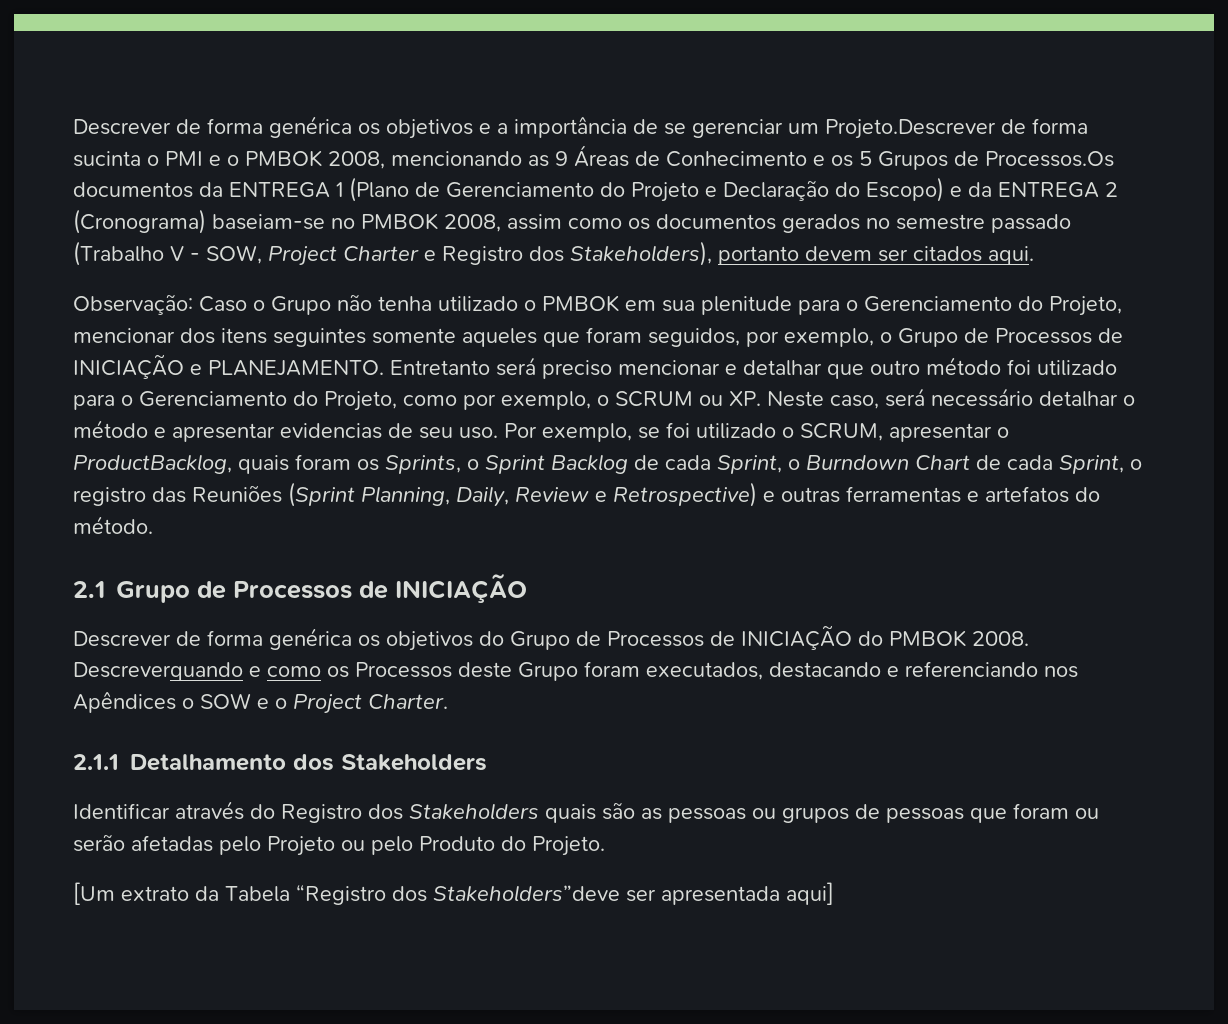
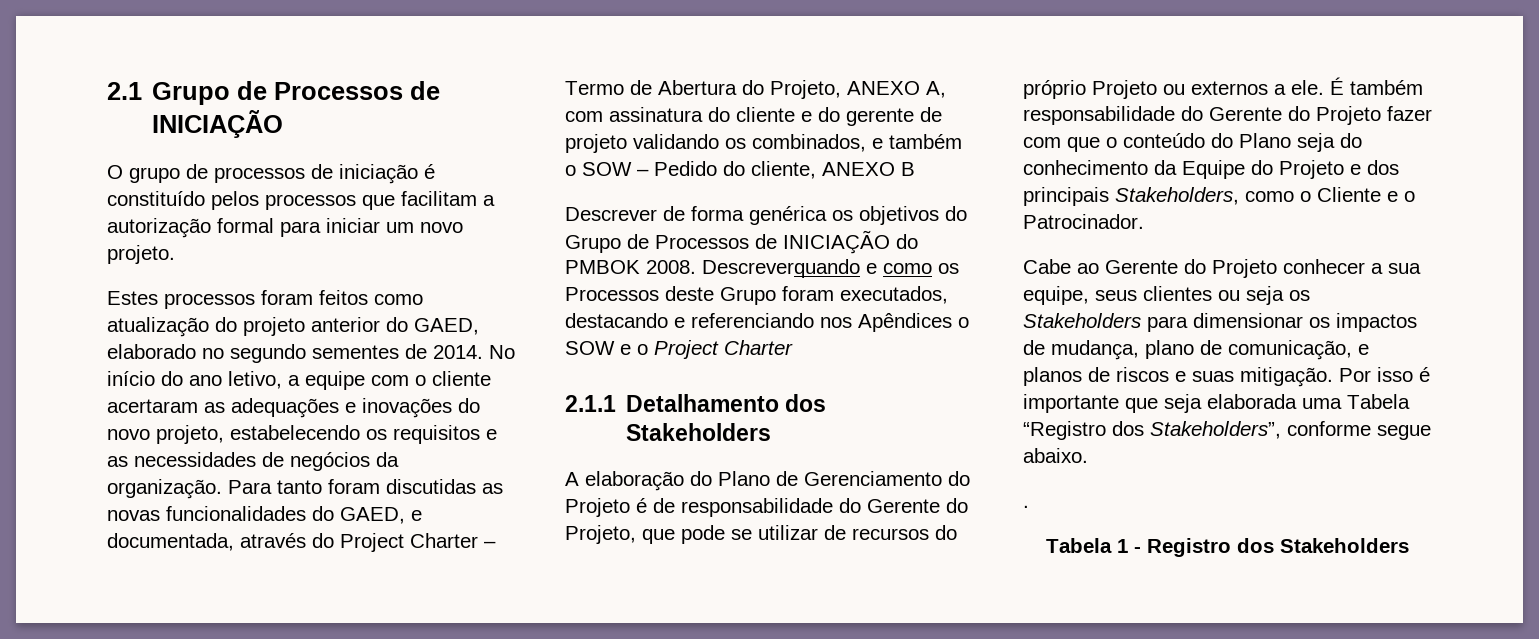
[73,116,1088,139] [73,145,1114,170] [73,177,1118,202] [73,209,1071,234] [73,241,1034,266] [73,294,1122,316] [73,327,1123,347] [73,354,1117,379] [73,388,1135,411] [73,420,1009,442] [73,454,1142,474] [73,482,1100,507] [73,516,153,534] Descrever de forma genérica os objetivos e a importância de se gerenciar um Projeto.Descrever de forma sucinta o PMI e o PMBOK 2008, mencionando as 9 Áreas de Conhecimento e os 5 Grupos de Processos.Os documentos da ENTREGA 1 (Plano de Gerenciamento do Projeto e Declaração do Escopo) e da ENTREGA 2 (Cronograma) baseiam-se no PMBOK 2008, assim como os documentos gerados no semestre passado (Trabalho V - SOW, Project Charter e Registro dos Stakeholders), portanto devem ser citados aqui. // Observação: Caso o Grupo não tenha utilizado o PMBOK em sua plenitude para o Gerenciamento do Projeto, mencionar dos itens seguintes somente aqueles que foram seguidos, por exemplo, o Grupo de Processos de INICIAÇÃO e PLANEJAMENTO. Entretanto será preciso mencionar e detalhar que outro método foi utilizado para o Gerenciamento do Projeto, como por exemplo, o SCRUM ou XP. Neste caso, será necessário detalhar o método e apresentar evidencias de seu uso. Por exemplo, se foi utilizado o SCRUM, apresentar o ProductBacklog, quais foram os Sprints, o Sprint Backlog de cada Sprint, o Burndown Chart de cada Sprint, o registro das Reuniões (Sprint Planning, Daily, Review e Retrospective) e outras ferramentas e artefatos do método. // -> (107, 91) none
(527, 588) none -> [107,164,435,184] [107,191,495,210] [107,218,463,238] [107,245,175,264] [107,290,423,309] [107,317,479,337] [107,344,515,363] [107,371,491,390] [107,398,480,418] [107,425,497,444] [107,452,399,471] [107,479,503,499] [107,506,422,524] [107,533,496,552] [565,80,946,99] [565,107,942,126] [565,134,962,153] [565,161,915,179] // O grupo de processos de iniciação é constituído pelos processos que facilitam a autorização formal para iniciar um novo projeto. // Estes processos foram feitos como atualização do projeto anterior do GAED, elaborado no segundo sementes de 2014. No início do ano letivo, a equipe com o cliente acertaram as adequações e inovações do novo projeto, estabelecendo os requisitos e as necessidades de negócios da organização. Para tanto foram discutidas as novas funcionalidades do GAED, e documentada, através do Project Charter – Termo de Abertura do Projeto, ANEXO A, com assinatura do cliente e do gerente de projeto validando os combinados, e também o SOW – Pedido do cliente, ANEXO B
[368,694,448,709] Charter. -> [724,340,793,355] Charter
[73,801,1099,823] [73,834,605,856] [73,882,834,905] Identificar através do Registro dos Stakeholders quais são as pessoas ou grupos de pessoas que foram ou serão afetadas pelo Projeto ou pelo Produto do Projeto. // [Um extrato da Tabela “Registro dos Stakeholders”deve ser apresentada aqui] -> [565,471,970,491] [565,498,968,517] [565,525,957,544] [1023,77,1423,99] [1023,106,1432,125] [1023,133,1362,152] [1023,160,1399,179] [1023,187,1415,206] [1023,214,1144,229] [1023,259,1421,278] [1023,286,1310,305] [1023,313,1417,332] [1023,340,1369,360] [1023,367,1430,387] [1023,394,1410,413] [1023,421,1431,440] [1023,448,1088,463] [1023,505,1029,508] [1046,538,1409,557] A elaboração do Plano de Gerenciamento do Projeto é de responsabilidade do Gerente do Projeto, que pode se utilizar de recursos do próprio Projeto ou externos a ele. É também responsabilidade do Gerente do Projeto fazer com que o conteúdo do Plano seja do conhecimento da Equipe do Projeto e dos principais Stakeholders, como o Cliente e o Patrocinador. // Cabe ao Gerente do Projeto conhecer a sua equipe, seus clientes ou seja os Stakeholders para dimensionar os impactos de mudança, plano de comunicação, e planos de riscos e suas mitigação. Por isso é importante que seja elaborada uma Tabela “Registro dos Stakeholders”, conforme segue abaixo. // . // Tabela 1 - Registro dos Stakeholders

